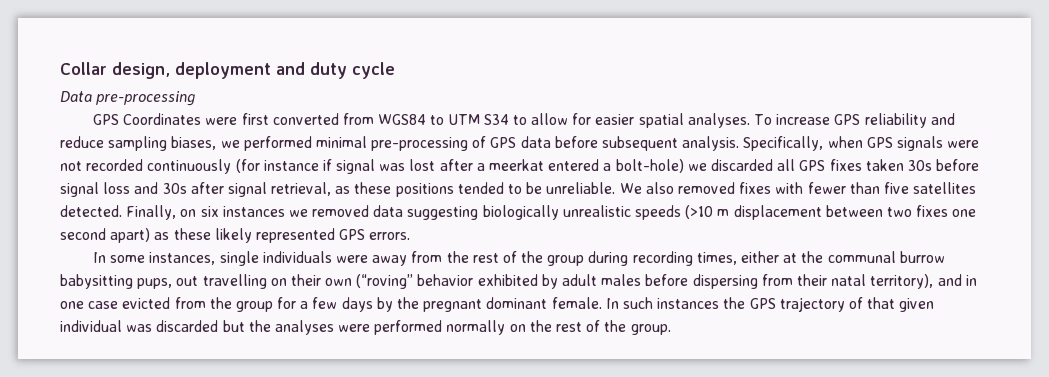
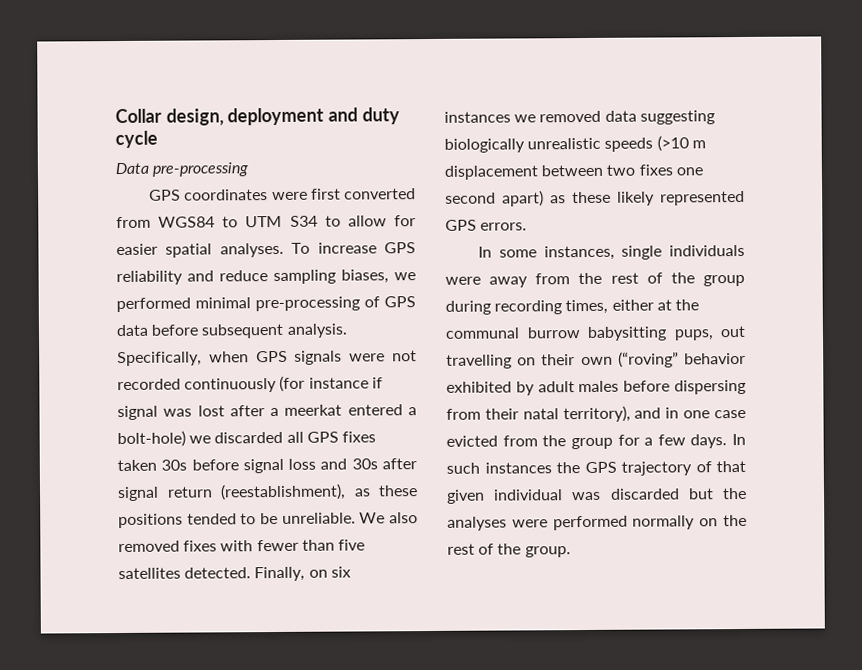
[123,113,202,125] Coordinates -> [184,189,269,201] coordinates
[271,182,332,196] retrieval, -> [166,483,346,501] return (reestablishment),
[341,297,602,312] days by the pregnant dominant female. -> [690,434,728,449] days.

